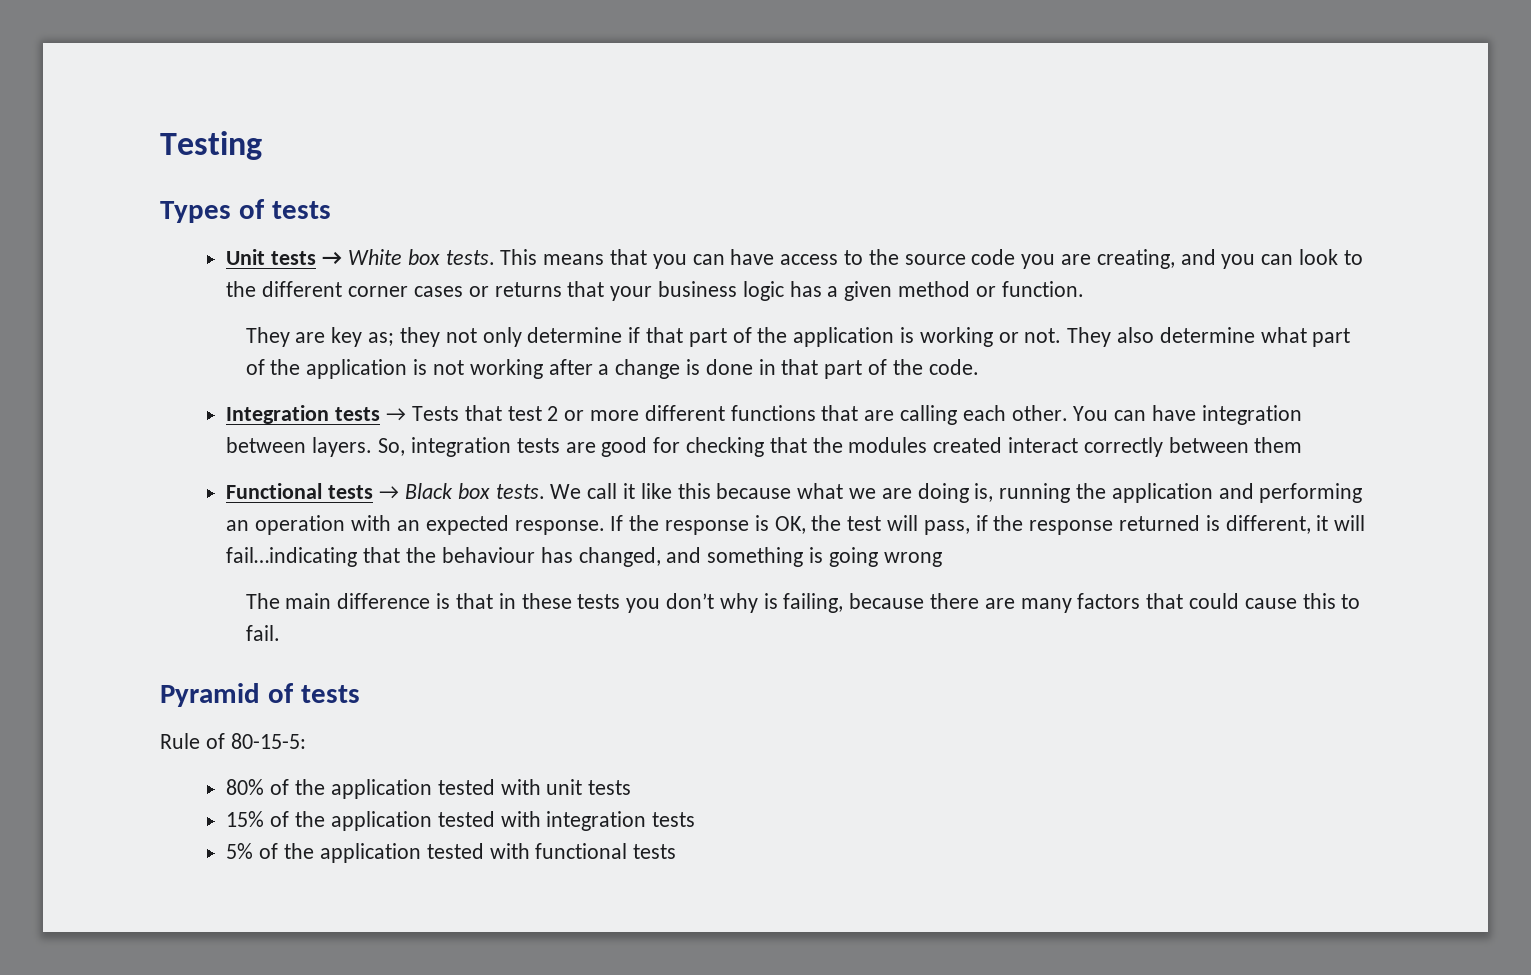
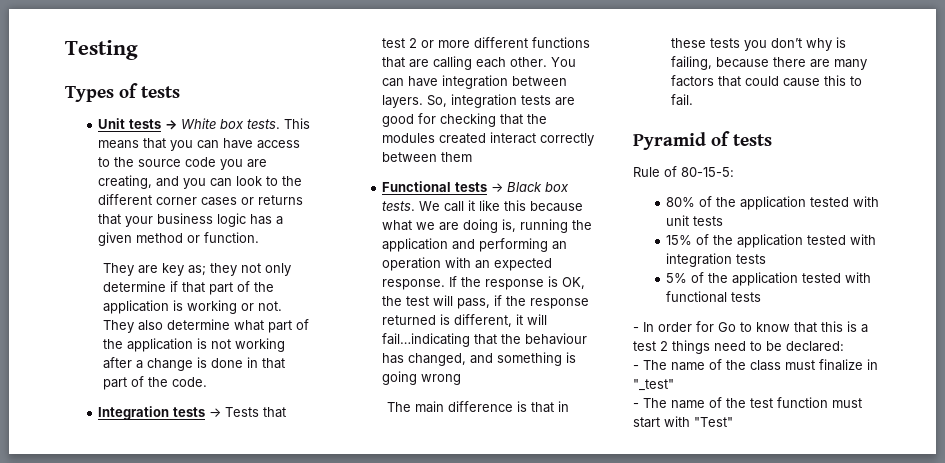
(677, 851) none -> [633,321,868,333] [633,340,844,354] [633,359,878,371] [633,379,674,391] [633,397,862,409] [633,416,733,428] // - In order for Go to know that this is a test 2 things need to be declared: // - The name of the class must finalize in "_test" // - The name of the test function must start with "Test"

